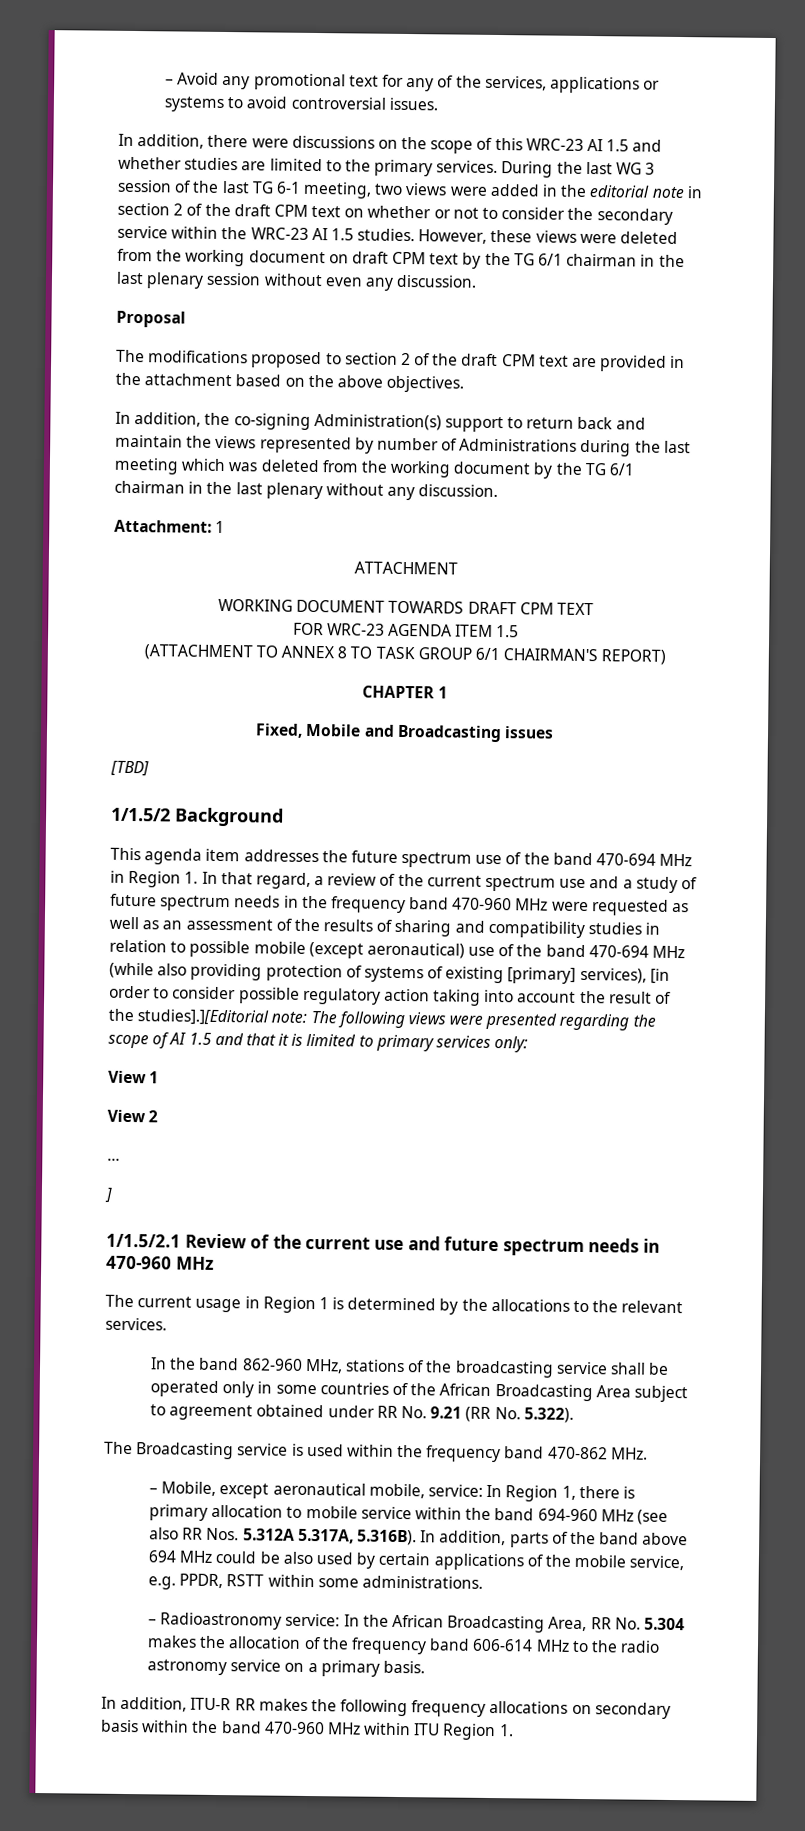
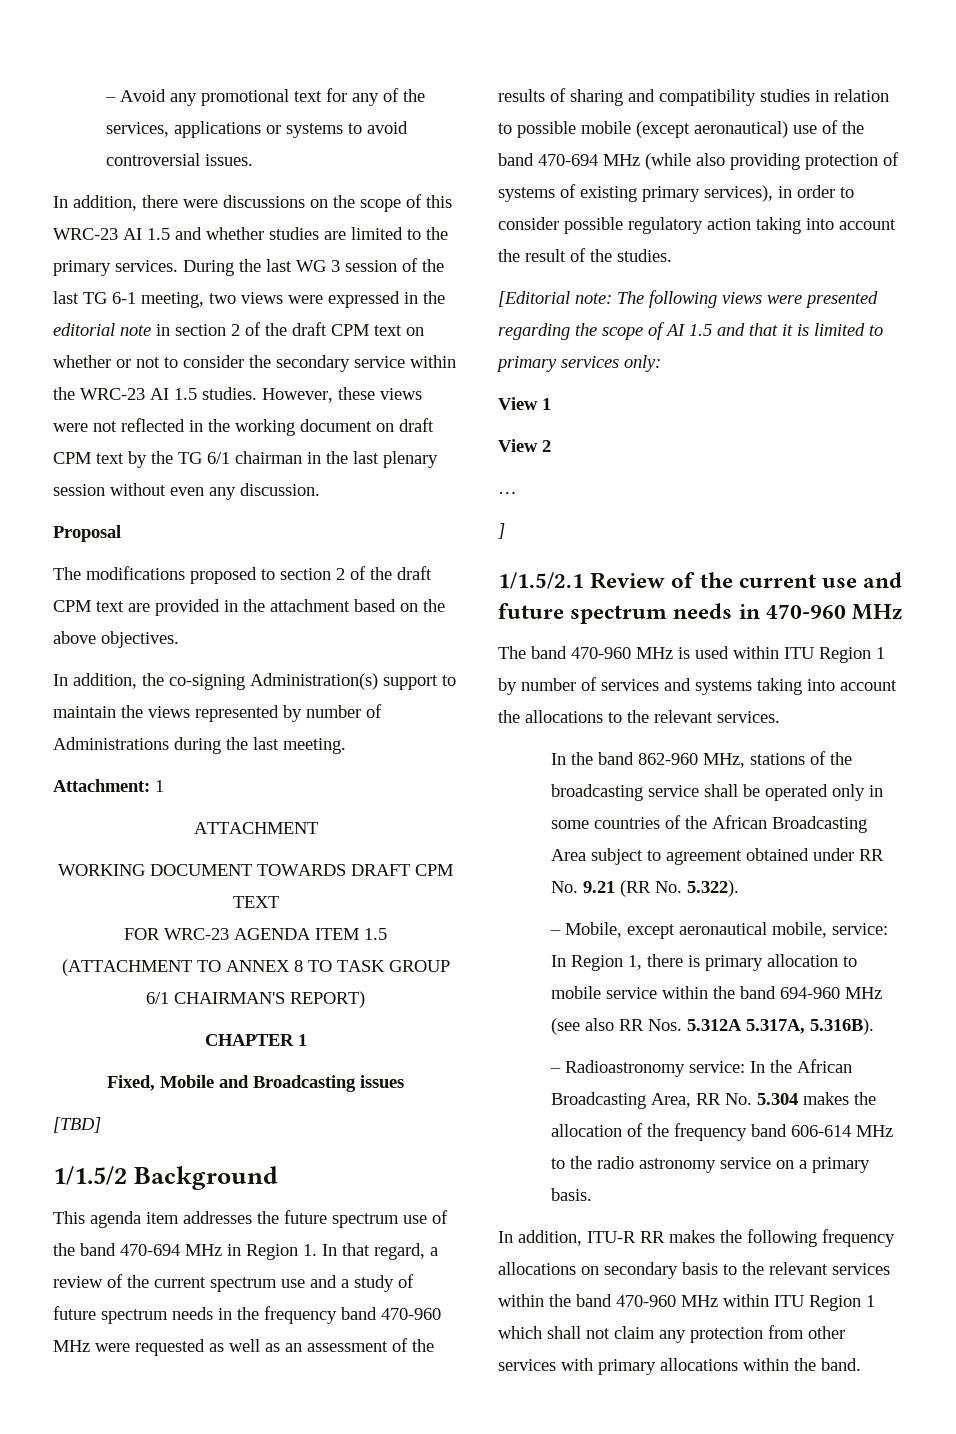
[489,183,540,197] added -> [328,291,400,308] expressed
[620,231,679,244] [117,248,153,262] deleted from -> [93,418,203,432] not reflected in
[526,416,646,430] return back and -> (456, 680) none
[114,457,635,479] [114,480,499,501] meeting which was deleted from the working document by the TG 6/1 chairman in the last plenary without any discussion. -> [283,738,346,754] meeting.
[507,967,670,984] [primary] services), [in -> [642,185,792,202] primary services), in
[137,1009,270,1026] studies].][Editorial -> [617,249,672,262] [498,291,570,307] studies. // [Editorial
[137,1296,459,1315] current usage in Region 1 is determined by -> [531,646,885,663] [498,677,897,695] band 470-960 MHz is used within ITU Region 1 by number of services and systems taking into account
[104,1441,648,1463] // The Broadcasting service is used within the frequency band 470-862 MHz. -> (739, 888) none
[420,1530,689,1548] [148,1550,685,1571] [148,1573,483,1590] In addition, parts of the band above 694 MHz could be also used by certain applications of the mobile service, e.g. PPDR, RSTT within some administrations. -> (874, 1026) none
(139, 1726) none -> [723,1262,890,1275] to the relevant services
[498,1724,514,1737] 1. -> [866,1295,875,1307] [498,1325,845,1343] [498,1358,861,1375] 1 which shall not claim any protection from other services with primary allocations within the band.

